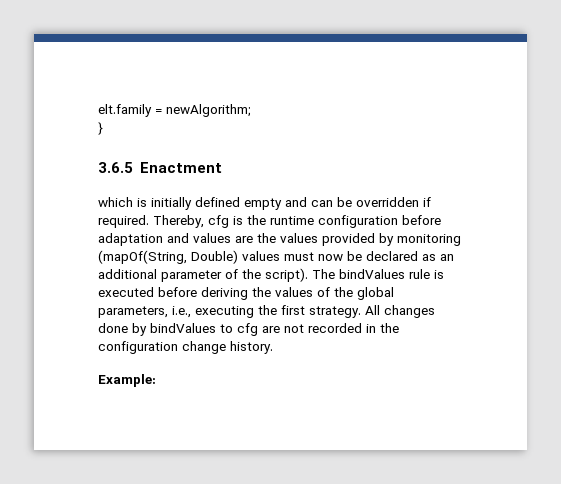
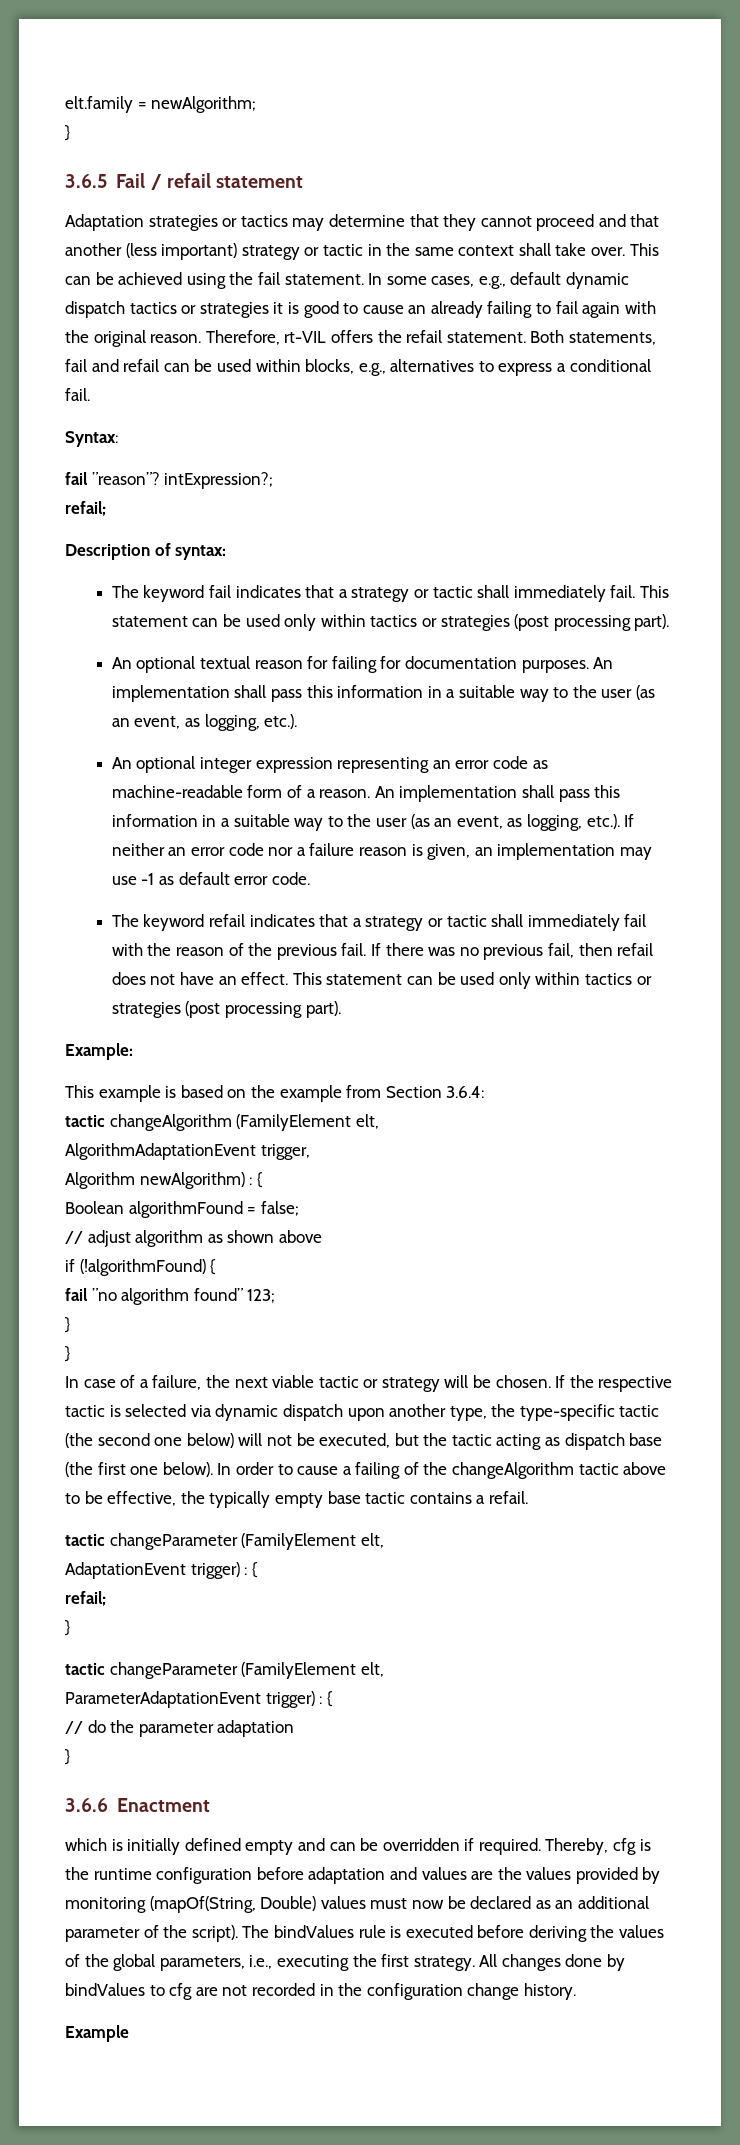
(133, 167) none -> [115,173,304,190] [65,214,660,231] [65,243,659,260] [65,272,630,289] [65,301,656,318] [65,330,656,347] [65,359,651,376] [65,388,90,401] [65,431,118,447] [65,472,274,489] [65,501,106,516] [65,543,227,560] [111,585,669,602] [111,614,670,631] [111,656,614,673] [111,685,655,702] [111,714,298,731] [111,756,548,773] [111,785,621,802] [111,814,635,831] [111,843,652,860] [111,872,310,885] [111,914,647,931] [111,943,654,960] [111,972,652,989] [111,1001,341,1018] [65,1043,133,1060] [65,1085,485,1102] [65,1114,379,1131] [65,1143,310,1160] [65,1172,263,1189] [65,1201,299,1218] [65,1230,322,1247] [65,1259,217,1276] [65,1288,276,1305] [65,1317,70,1333] [65,1346,70,1362] [65,1375,673,1392] [65,1404,660,1421] [65,1433,663,1450] [65,1462,667,1479] [65,1491,528,1508] [65,1533,384,1550] [65,1562,258,1579] [65,1591,106,1606] [65,1620,70,1636] [65,1662,384,1679] [65,1691,333,1708] [65,1720,295,1737] [65,1749,70,1765] [65,1798,108,1812] Fail / refail statement // Adaptation strategies or tactics may determine that they cannot proceed and that another (less important) strategy or tactic in the same context shall take over. This can be achieved using the fail statement. In some cases, e.g., default dynamic dispatch tactics or strategies it is good to cause an already failing to fail again with the original reason. Therefore, rt-VIL offers the refail statement. Both statements, fail and refail can be used within blocks, e.g., alternatives to express a conditional fail. // Syntax: // fail ”reason”? intExpression?; // refail; // Description of syntax: // The keyword fail indicates that a strategy or tactic shall immediately fail. This statement can be used only within tactics or strategies (post processing part). // An optional textual reason for failing for documentation purposes. An implementation shall pass this information in a suitable way to the user (as an event, as logging, etc.). // An optional integer expression representing an error code as machine-readable form of a reason. An implementation shall pass this information in a suitable way to the user (as an event, as logging, etc.). If neither an error code nor a failure reason is given, an implementation may use -1 as default error code. // The keyword refail indicates that a strategy or tactic shall immediately fail with the reason of the previous fail. If there was no previous fail, then refail does not have an effect. This statement can be used only within tactics or strategies (post processing part). // Example: // This example is based on the example from Section 3.6.4: // tactic changeAlgorithm (FamilyElement elt, // AlgorithmAdaptationEvent trigger, // Algorithm newAlgorithm) : { // Boolean algorithmFound = false; // // adjust algorithm as shown above // if (!algorithmFound) { // fail ”no algorithm found” 123; // } // } // In case of a failure, the next viable tactic or strategy will be chosen. If the respective tactic is selected via dynamic dispatch upon another type, the type-specific tactic (the second one below) will not be executed, but the tactic acting as dispatch base (the first one below). In order to cause a failing of the changeAlgorithm tactic above to be effective, the typically empty base tactic contains a refail. // tactic changeParameter (FamilyElement elt, // AdaptationEvent trigger) : { // refail; // } // tactic changeParameter (FamilyElement elt, // ParameterAdaptationEvent trigger) : { // // do the parameter adaptation // } // 3.6.6
[98,374,156,387] Example: -> [65,2025,129,2042] Example

